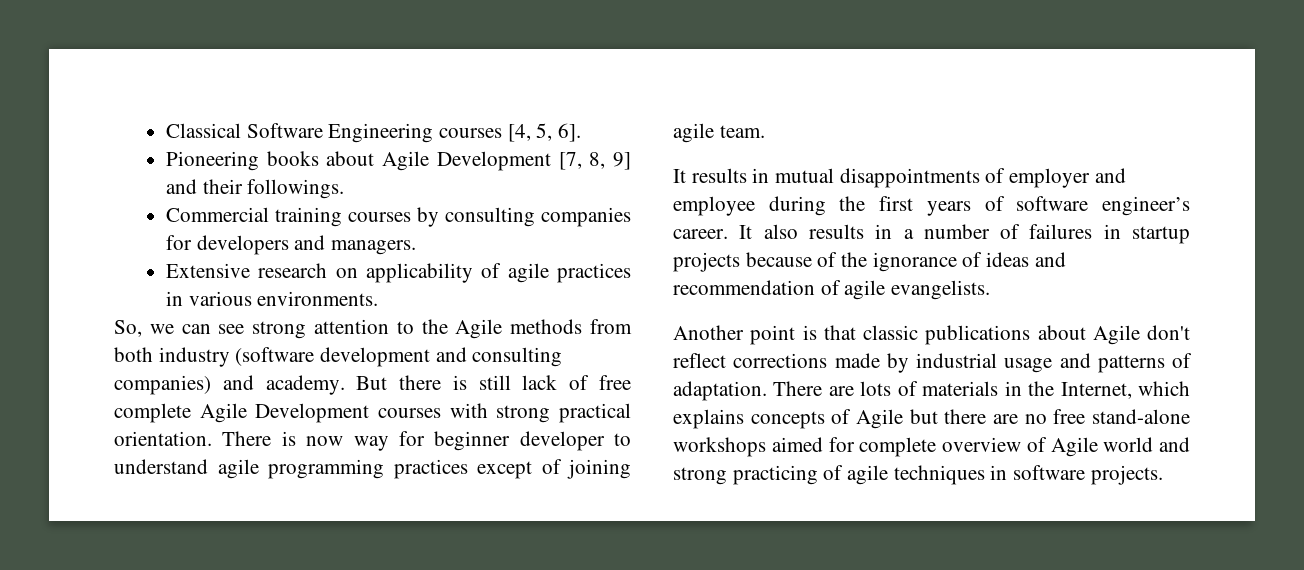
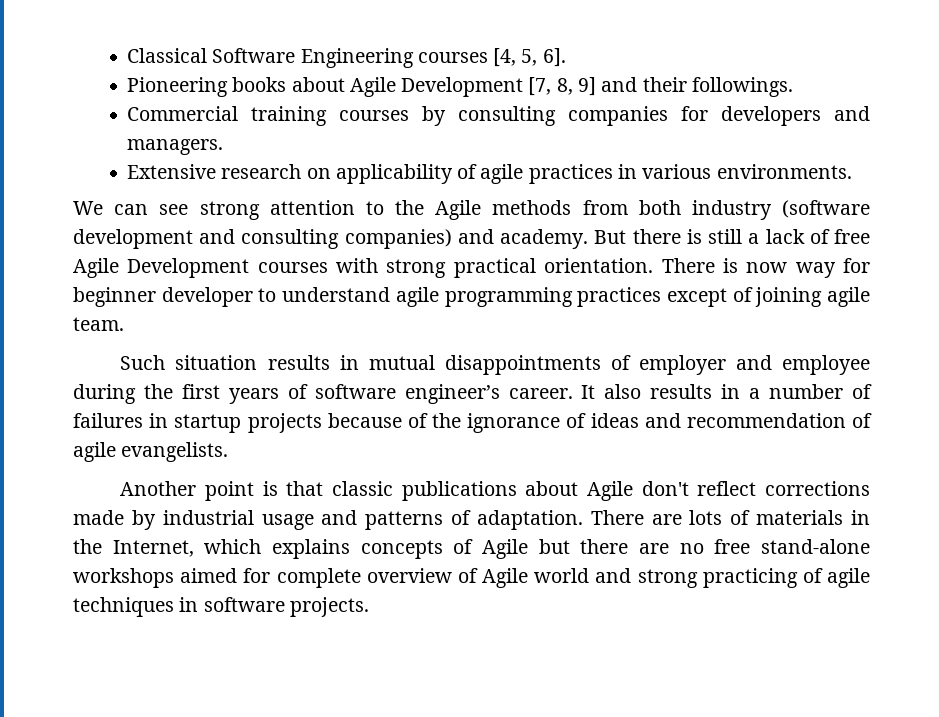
[114,320,174,337] So, we -> [73,201,103,215] We
(511, 382) none -> [748,233,760,244] a
[114,403,191,423] complete -> (871, 236) none
[673,169,686,183] It -> [120,355,258,370] Such situation

